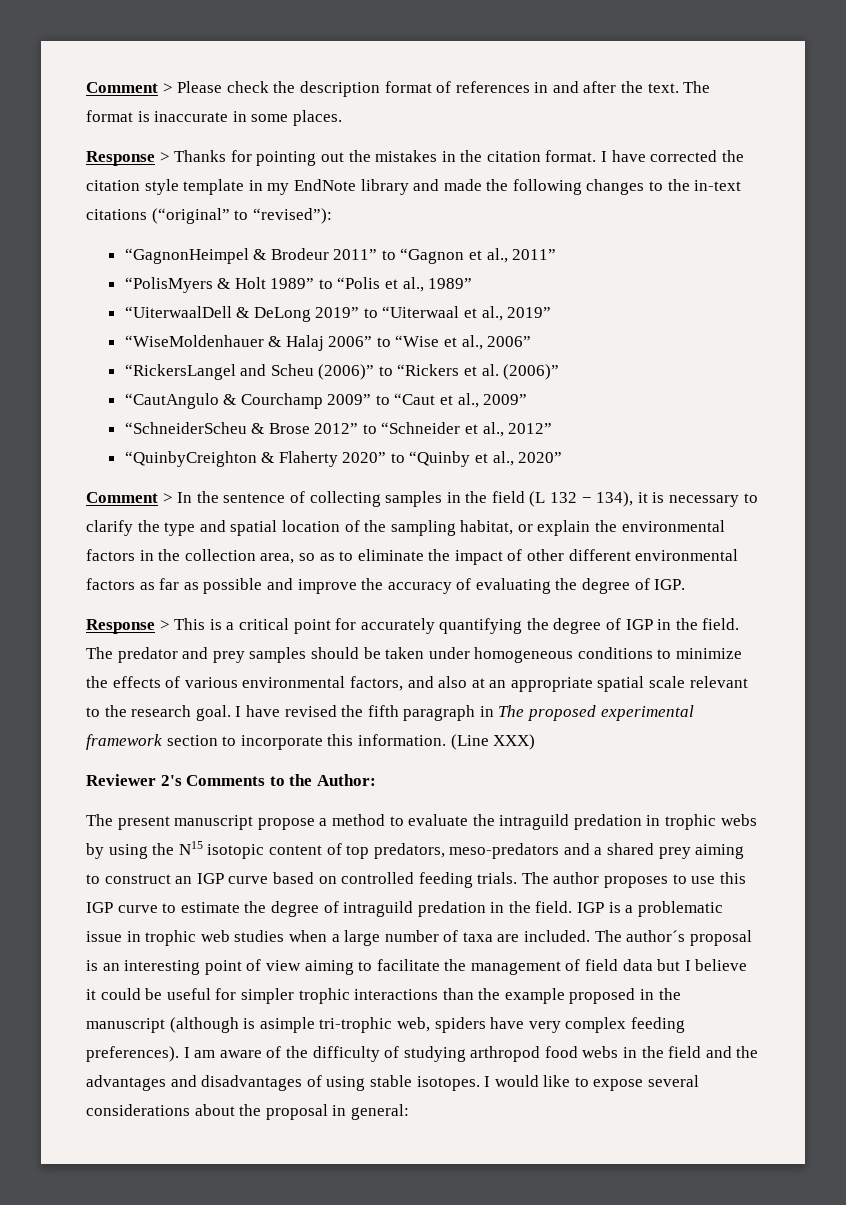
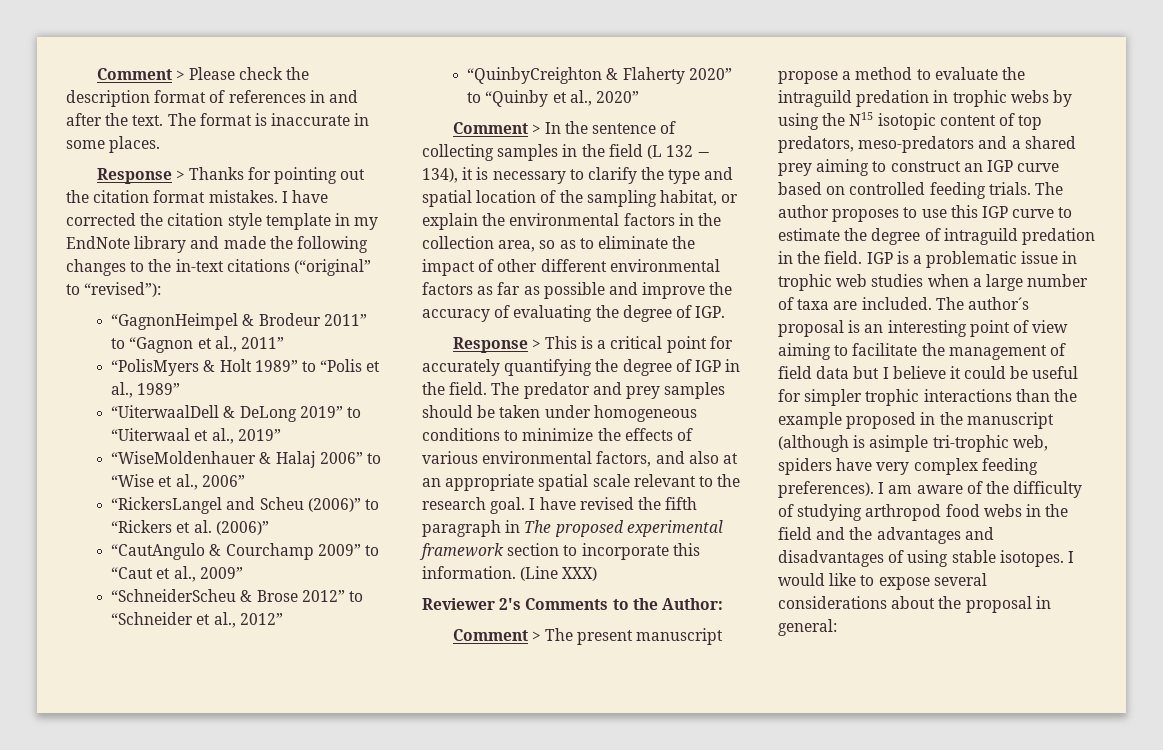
[375,150,597,162] mistakes in the citation format. -> [93,190,278,203] citation format mistakes.
(376, 780) none -> [452,629,541,641] Comment >

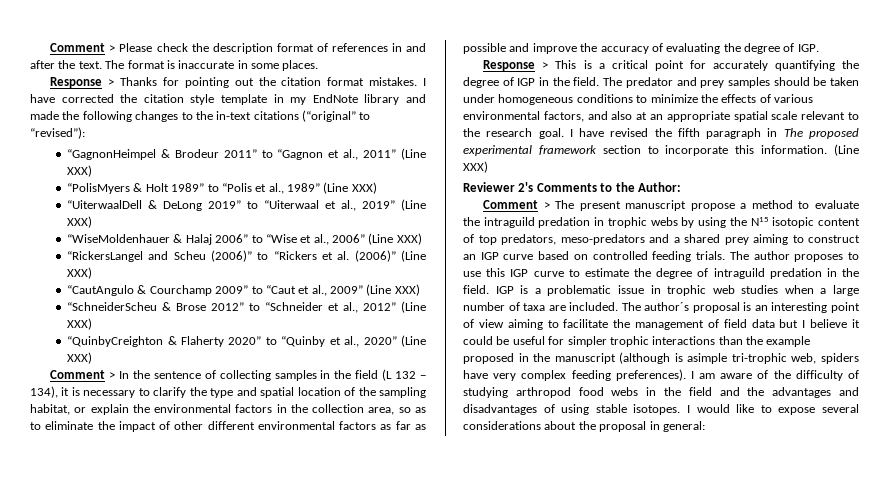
(285, 343) none -> [401,148,427,160] [67,165,93,177] (Line XXX)
(181, 389) none -> [323,182,377,194] (Line XXX)
(281, 435) none -> [401,199,426,211] [67,216,93,228] (Line XXX)
(245, 481) none -> [368,233,422,245] (Line XXX)
(269, 528) none -> [400,250,426,262] [67,267,93,279] (Line XXX)
(243, 573) none -> [366,284,420,296] (Line XXX)
(283, 619) none -> [401,301,426,313] [67,318,93,330] (Line XXX)
(640, 97) none -> [401,335,427,347] [67,352,93,364] (Line XXX)

